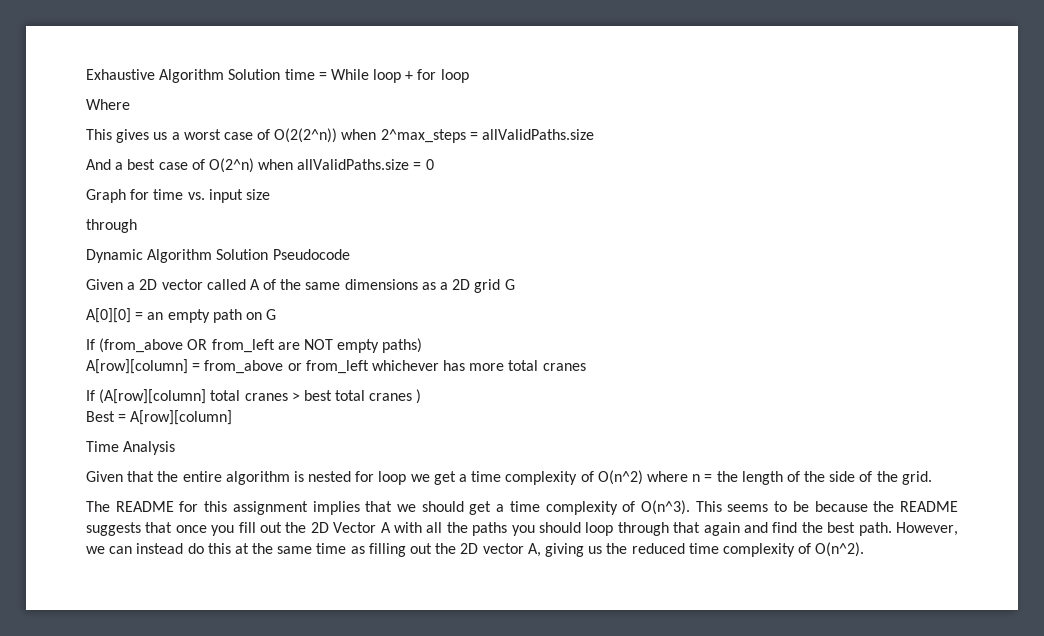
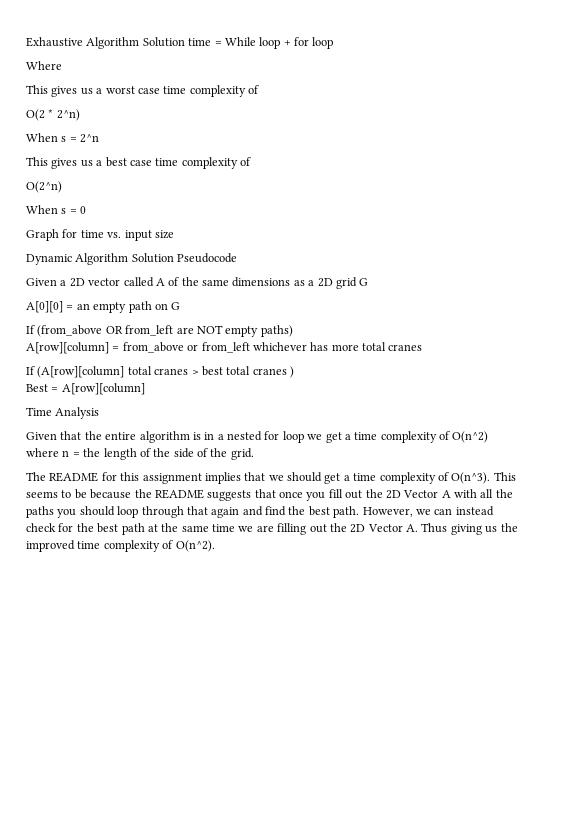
[257,128,595,143] [86,159,111,170] of O(2(2^n)) when 2^max_steps = allValidPaths.size // And -> [163,85,259,97] [26,109,80,121] [26,133,100,143] [26,157,93,169] time complexity of // O(2 * 2^n) // When s = 2^n // This gives us
[191,159,205,170] of -> [155,157,251,169] time complexity of //
[258,159,410,170] when allValidPaths.size -> [26,205,67,214] // When s
[86,219,137,233] // through -> (174, 234) none
(304, 476) none -> [204,432,224,440] in a
[187,543,231,554] do this -> [26,523,145,535] check for the best path
[350,546,365,554] as -> [238,525,274,532] we are
[482,543,541,557] vector A, -> [367,523,448,533] Vector A. Thus
[631,543,685,554] reduced -> [26,540,75,552] improved

